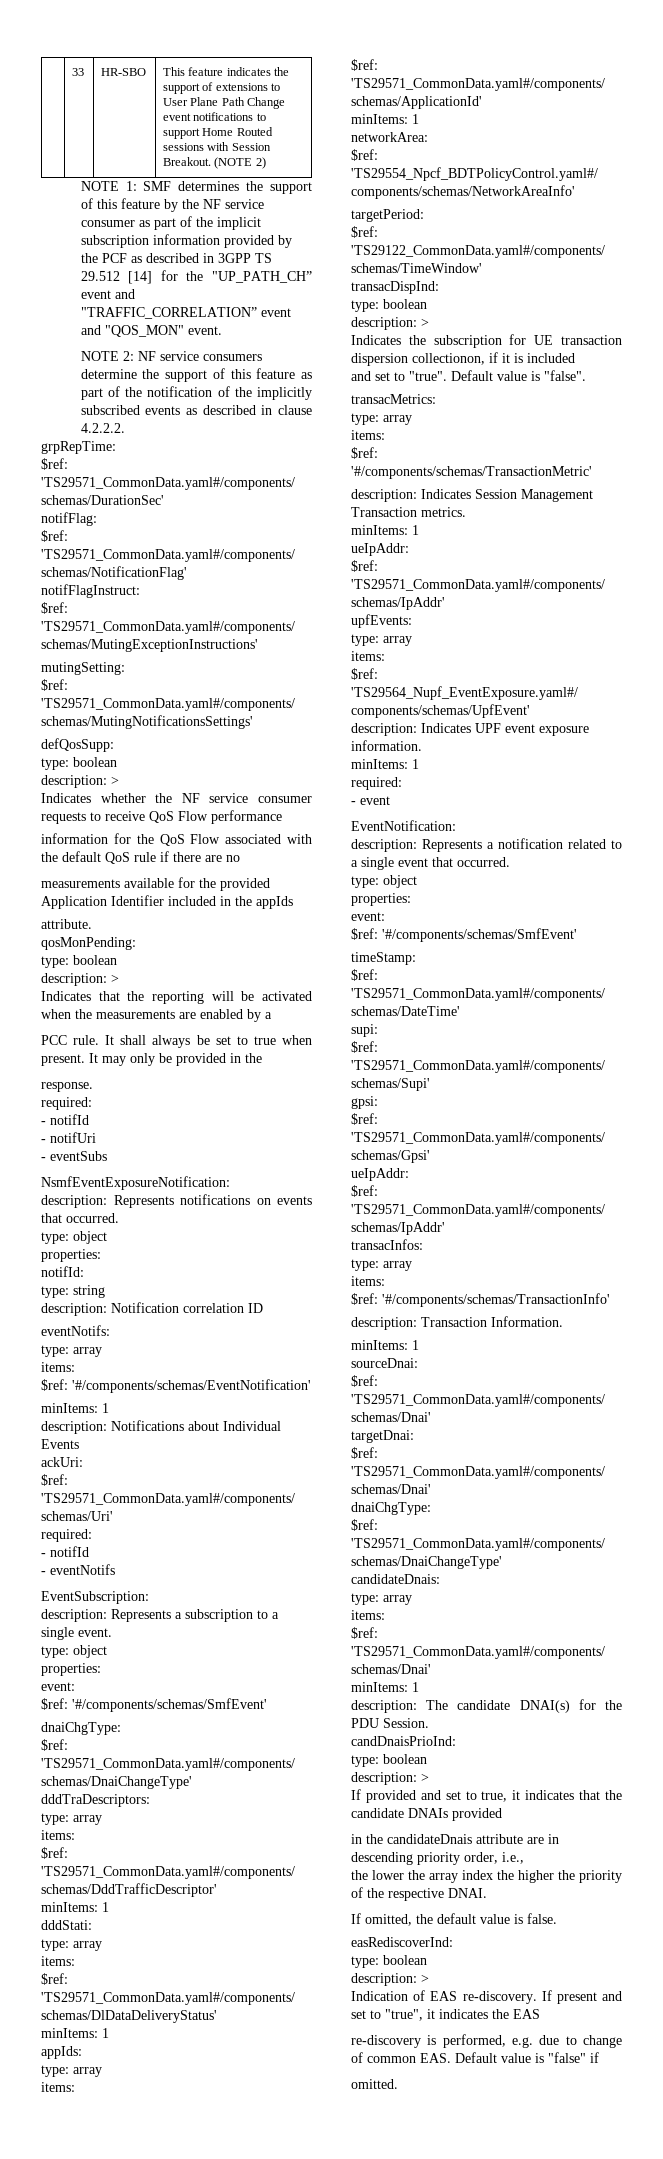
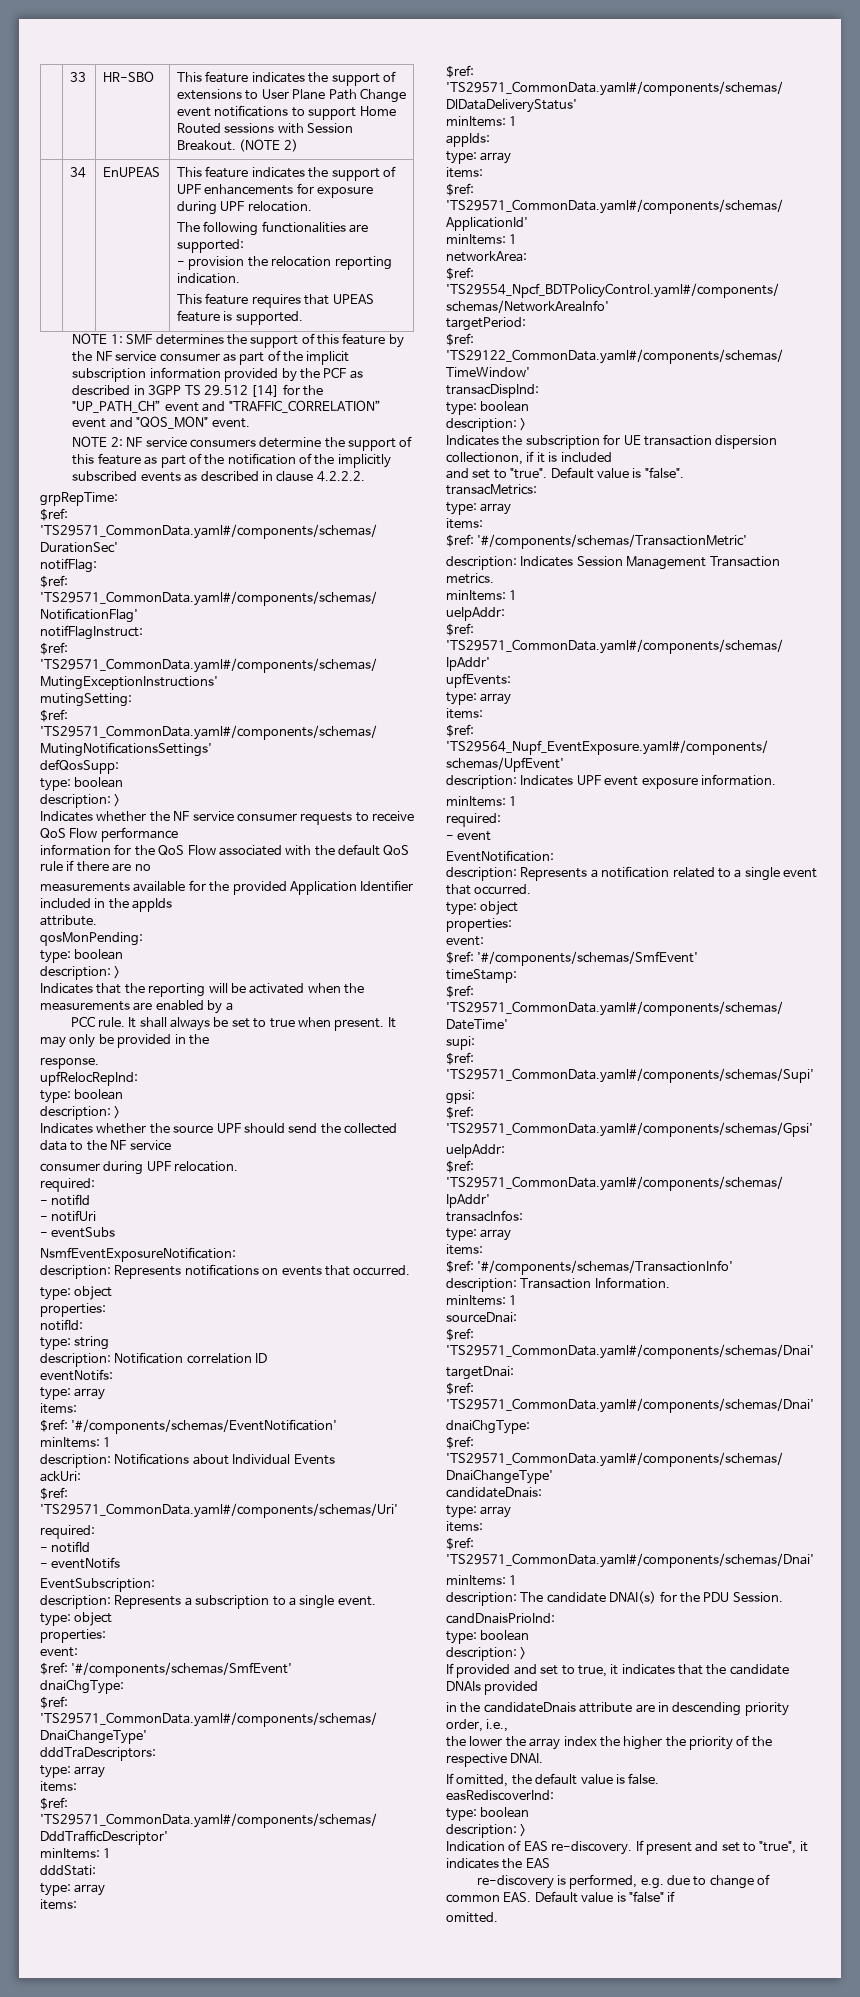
(266, 163) none -> [70,167,87,178] [103,167,161,177] [177,166,396,181] [177,183,374,198] [177,201,312,215] [177,221,369,236] [177,239,245,253] [177,256,392,270] [177,273,241,284] [177,293,374,308] [177,310,303,325] // | 34 | EnUPEAS | This feature indicates the support of UPF enhancements for exposure during UPF relocation. // The following functionalities are supported: // - provision the relocation reporting indication. // This feature requires that UPEAS feature is supported.
(93, 1087) none -> [40,1071,138,1086] [40,1089,124,1103] [40,1106,121,1120] [40,1123,397,1134] [40,1140,171,1151] [40,1161,239,1175] // upfRelocRepInd: // type: boolean // description: > // Indicates whether the source UPF should send the collected data to the NF service // consumer during UPF relocation.

